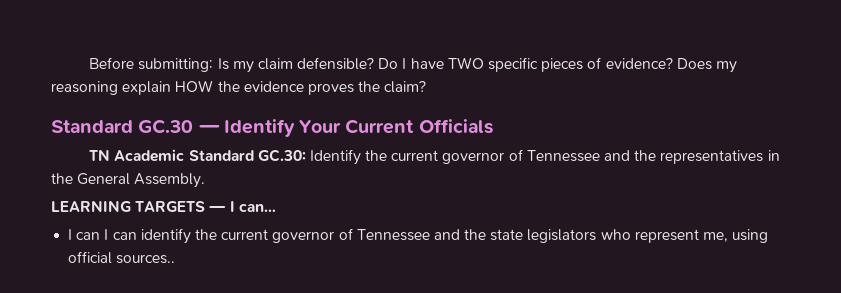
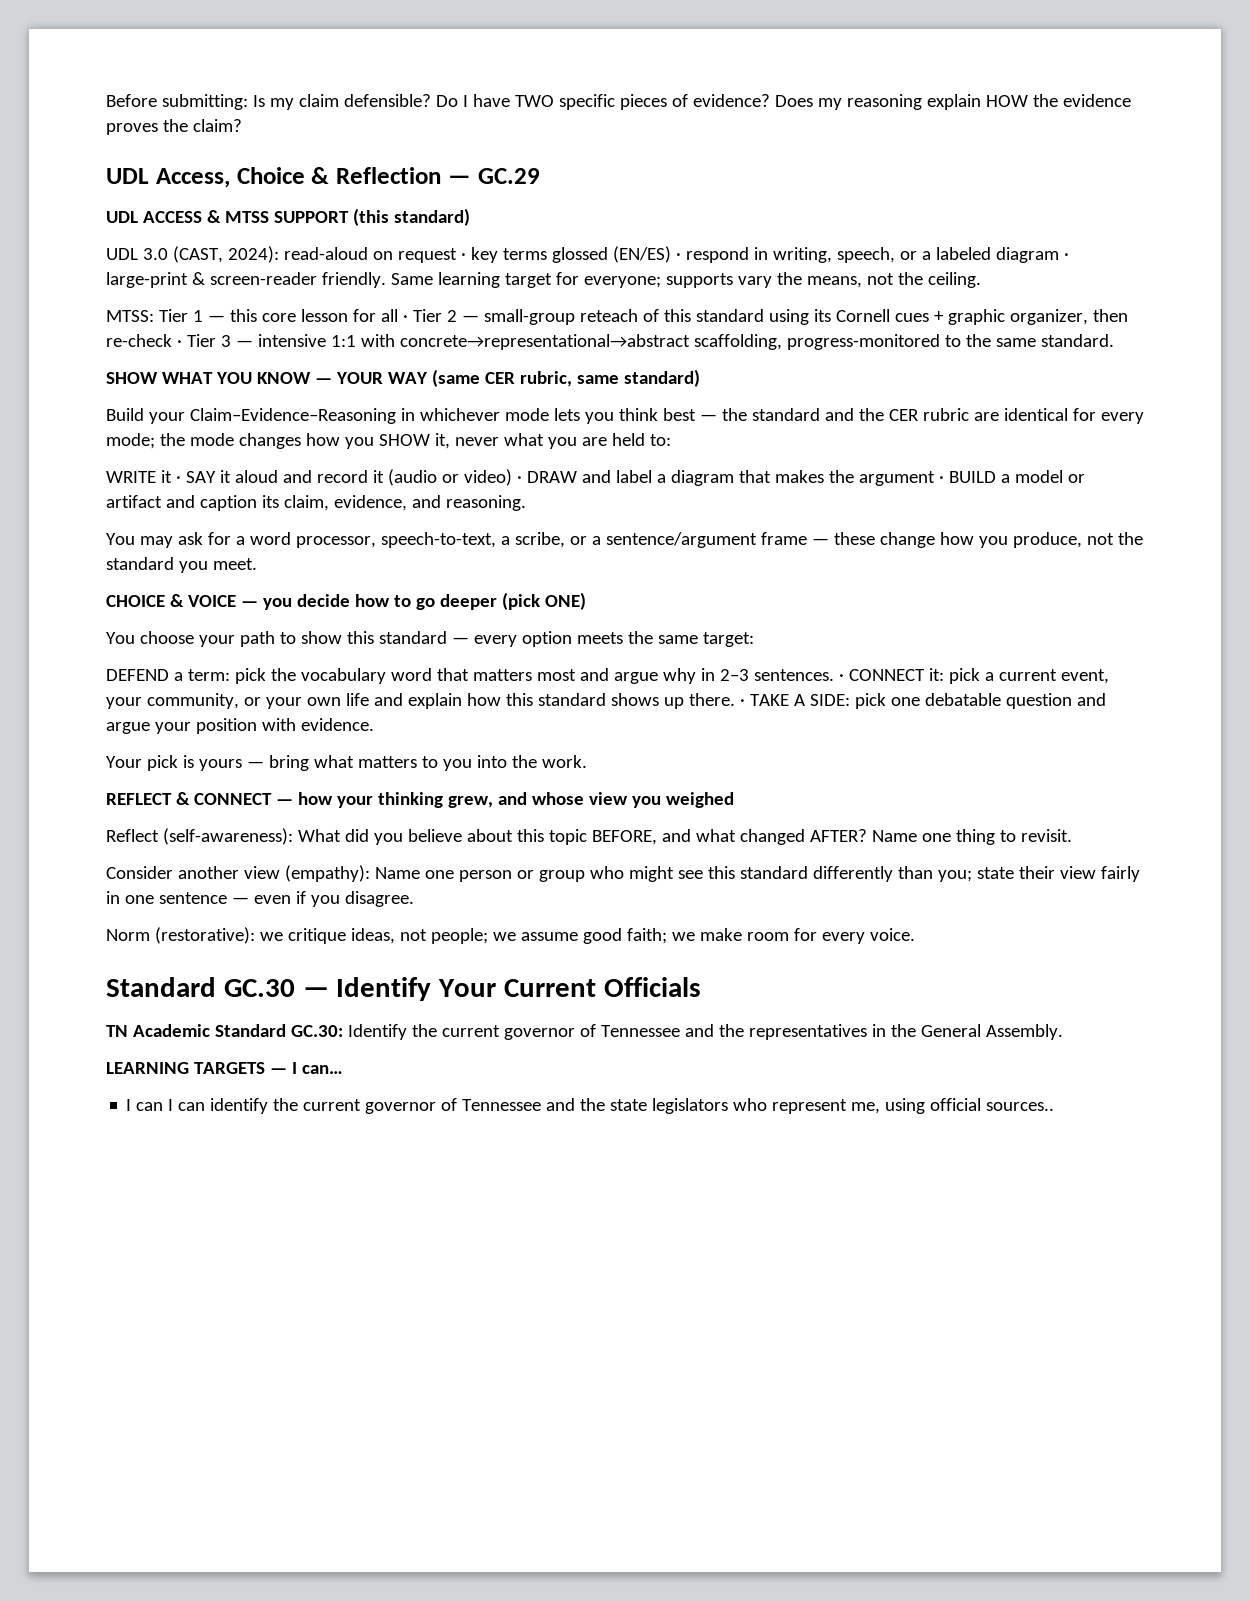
(427, 87) none -> [106,167,540,188] [106,208,470,226] [106,246,1069,263] [106,272,981,288] [106,309,1128,325] [106,334,1114,350] [106,369,700,387] [106,408,1144,424] [106,433,671,449] [106,469,1085,486] [106,495,526,511] [106,532,1143,548] [106,557,257,573] [106,592,586,610] [106,631,754,647] [106,668,1109,684] [106,693,1106,709] [106,718,374,734] [106,755,587,771] [106,792,734,808] [106,828,1072,845] [106,865,1140,882] [106,891,414,907] [106,927,915,944] // UDL Access, Choice & Reflection — GC.29 // UDL ACCESS & MTSS SUPPORT (this standard) // UDL 3.0 (CAST, 2024): read-aloud on request · key terms glossed (EN/ES) · respond in writing, speech, or a labeled diagram · large-print & screen-reader friendly. Same learning target for everyone; supports vary the means, not the ceiling. // MTSS: Tier 1 — this core lesson for all · Tier 2 — small-group reteach of this standard using its Cornell cues + graphic organizer, then re-check · Tier 3 — intensive 1:1 with concrete→representational→abstract scaffolding, progress-monitored to the same standard. // SHOW WHAT YOU KNOW — YOUR WAY (same CER rubric, same standard) // Build your Claim–Evidence–Reasoning in whichever mode lets you think best — the standard and the CER rubric are identical for every mode; the mode changes how you SHOW it, never what you are held to: // WRITE it · SAY it aloud and record it (audio or video) · DRAW and label a diagram that makes the argument · BUILD a model or artifact and caption its claim, evidence, and reasoning. // You may ask for a word processor, speech-to-text, a scribe, or a sentence/argument frame — these change how you produce, not the standard you meet. // CHOICE & VOICE — you decide how to go deeper (pick ONE) // You choose your path to show this standard — every option meets the same target: // DEFEND a term: pick the vocabulary word that matters most and argue why in 2–3 sentences. · CONNECT it: pick a current event, your community, or your own life and explain how this standard shows up there. · TAKE A SIDE: pick one debatable question and argue your position with evidence. // Your pick is yours — bring what matters to you into the work. // REFLECT & CONNECT — how your thinking grew, and whose view you weighed // Reflect (self-awareness): What did you believe about this topic BEFORE, and what changed AFTER? Name one thing to revisit. // Consider another view (empathy): Name one person or group who might see this standard differently than you; state their view fairly in one sentence — even if you disagree. // Norm (restorative): we critique ideas, not people; we assume good faith; we make room for every voice.

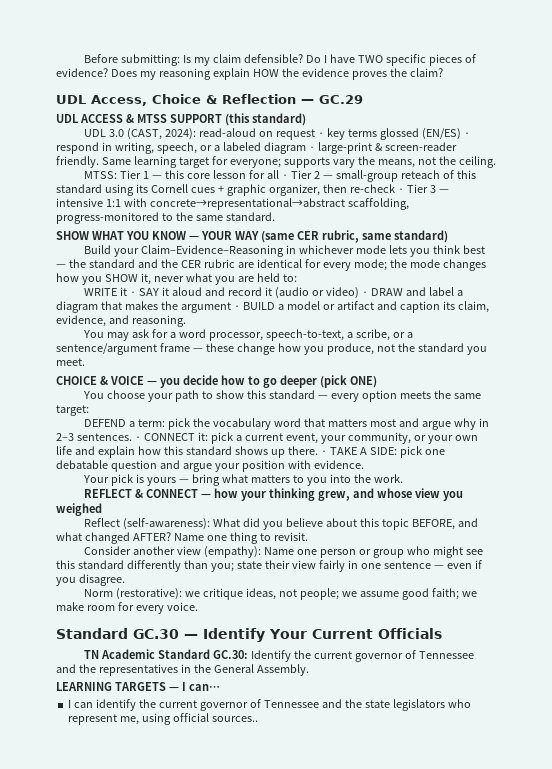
[168,1099,206,1111] I can -> (94, 705) none

